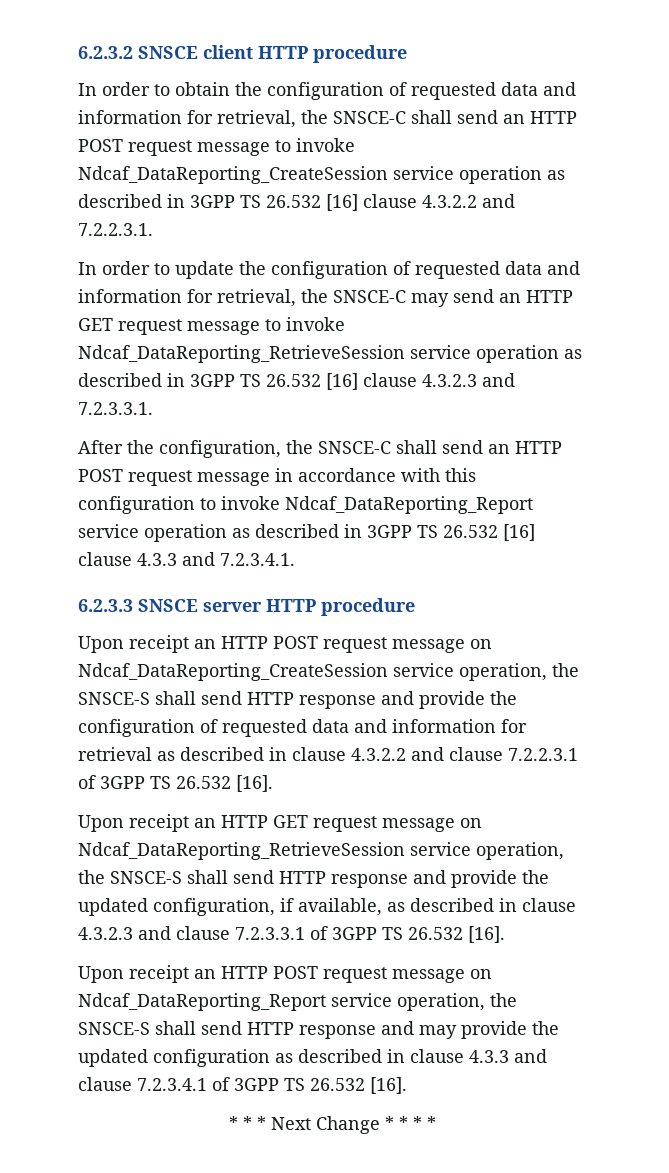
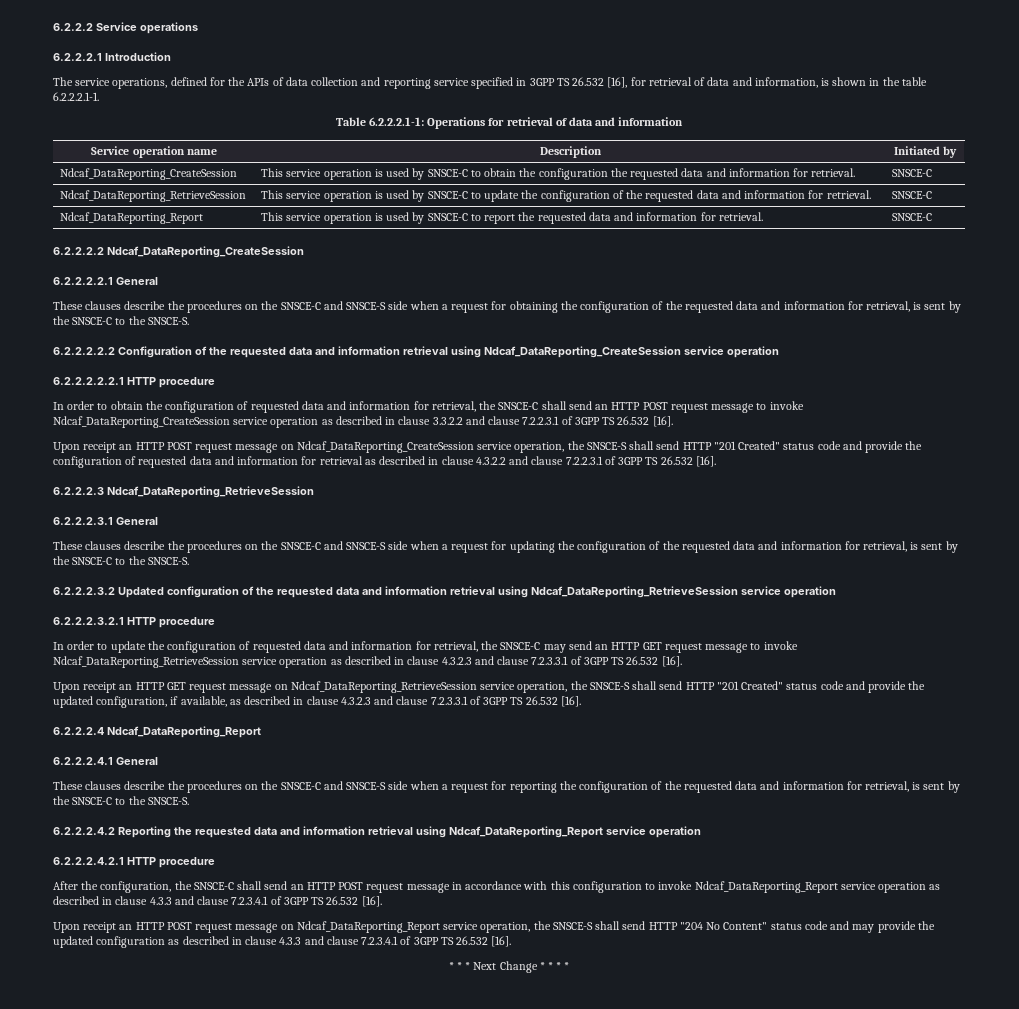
[78,45,253,59] 6.2.3.2 SNSCE client -> [53,22,198,34] [53,52,171,61] [53,77,927,89] [53,92,99,101] [335,117,684,129] [91,146,217,158] [539,146,602,158] [893,146,958,158] [60,168,238,180] [261,168,856,180] [892,169,933,177] [60,190,247,202] [261,190,871,202] [892,191,933,199] [60,212,204,224] [261,212,763,224] [892,213,933,221] [53,246,304,258] [53,277,158,285] [53,301,961,313] [53,316,189,325] [53,346,779,358] [53,377,124,385] 6.2.2.2 Service operations // 6.2.2.2.1 Introduction // The service operations, defined for the APIs of data collection and reporting service specified in 3GPP TS 26.532 [16], for retrieval of data and information, is shown in the table 6.2.2.2.1-1. // Table 6.2.2.2.1-1: Operations for retrieval of data and information // Service operation name | Description | Initiated by // Ndcaf_DataReporting_CreateSession | This service operation is used by SNSCE-C to obtain the configuration the requested data and information for retrieval. | SNSCE-C // Ndcaf_DataReporting_RetrieveSession | This service operation is used by SNSCE-C to update the configuration of the requested data and information for retrieval. | SNSCE-C // Ndcaf_DataReporting_Report | This service operation is used by SNSCE-C to report the requested data and information for retrieval. | SNSCE-C // 6.2.2.2.2 Ndcaf_DataReporting_CreateSession // 6.2.2.2.2.1 General // These clauses describe the procedures on the SNSCE-C and SNSCE-S side when a request for obtaining the configuration of the requested data and information for retrieval, is sent by the SNSCE-C to the SNSCE-S. // 6.2.2.2.2.2 Configuration of the requested data and information retrieval using Ndcaf_DataReporting_CreateSession service operation // 6.2.2.2.2.2.1
[190,194,515,211] [78,223,153,236] 3GPP TS 26.532 [16] clause 4.3.2.2 and 7.2.2.3.1. -> [398,416,673,427] [53,441,923,453] [53,456,716,468] [53,486,314,498] [53,517,158,525] [53,541,958,553] [53,556,189,565] [53,586,836,598] [53,617,215,628] clause 3.3.2.2 and clause 7.2.2.3.1 of 3GPP TS 26.532 [16]. // Upon receipt an HTTP POST request message on Ndcaf_DataReporting_CreateSession service operation, the SNSCE-S shall send HTTP "201 Created" status code and provide the configuration of requested data and information for retrieval as described in clause 4.3.2.2 and clause 7.2.2.3.1 of 3GPP TS 26.532 [16]. // 6.2.2.2.3 Ndcaf_DataReporting_RetrieveSession // 6.2.2.2.3.1 General // These clauses describe the procedures on the SNSCE-C and SNSCE-S side when a request for updating the configuration of the requested data and information for retrieval, is sent by the SNSCE-C to the SNSCE-S. // 6.2.2.2.3.2 Updated configuration of the requested data and information retrieval using Ndcaf_DataReporting_RetrieveSession service operation // 6.2.2.2.3.2.1 HTTP procedure
[190,373,515,390] [78,402,153,415] 3GPP TS 26.532 [16] clause 4.3.2.3 and 7.2.3.3.1. -> [407,656,682,667] [53,681,926,693] [53,696,581,708] [53,726,261,738] [53,757,158,765] [53,781,960,793] [53,796,189,805] [53,826,701,838] [53,857,215,868] clause 4.3.2.3 and clause 7.2.3.3.1 of 3GPP TS 26.532 [16]. // Upon receipt an HTTP GET request message on Ndcaf_DataReporting_RetrieveSession service operation, the SNSCE-S shall send HTTP "201 Created" status code and provide the updated configuration, if available, as described in clause 4.3.2.3 and clause 7.2.3.3.1 of 3GPP TS 26.532 [16]. // 6.2.2.2.4 Ndcaf_DataReporting_Report // 6.2.2.2.4.1 General // These clauses describe the procedures on the SNSCE-C and SNSCE-S side when a request for reporting the configuration of the requested data and information for retrieval, is sent by the SNSCE-C to the SNSCE-S. // 6.2.2.2.4.2 Reporting the requested data and information retrieval using Ndcaf_DataReporting_Report service operation // 6.2.2.2.4.2.1 HTTP procedure
[367,524,535,541] [78,552,295,566] [78,598,415,616] [78,635,492,653] [78,663,579,681] [78,691,517,709] [78,719,527,737] [78,747,578,761] [78,775,273,792] [78,814,482,832] [78,842,564,860] [78,870,549,888] [78,898,576,916] [78,926,305,940] 3GPP TS 26.532 [16] clause 4.3.3 and 7.2.3.4.1. // 6.2.3.3 SNSCE server HTTP procedure // Upon receipt an HTTP POST request message on Ndcaf_DataReporting_CreateSession service operation, the SNSCE-S shall send HTTP response and provide the configuration of requested data and information for retrieval as described in clause 4.3.2.2 and clause 7.2.2.3.1 of 3GPP TS 26.532 [16]. // Upon receipt an HTTP GET request message on Ndcaf_DataReporting_RetrieveSession service operation, the SNSCE-S shall send HTTP response and provide the updated configuration, if available, as described in clause 4.3.2.3 and clause 7.2.3.3.1 -> [115,896,269,905] clause 4.3.3 and clause 7.2.3.4.1
[299,1025,376,1039] response -> [679,921,828,930] "204 No Content" status code

